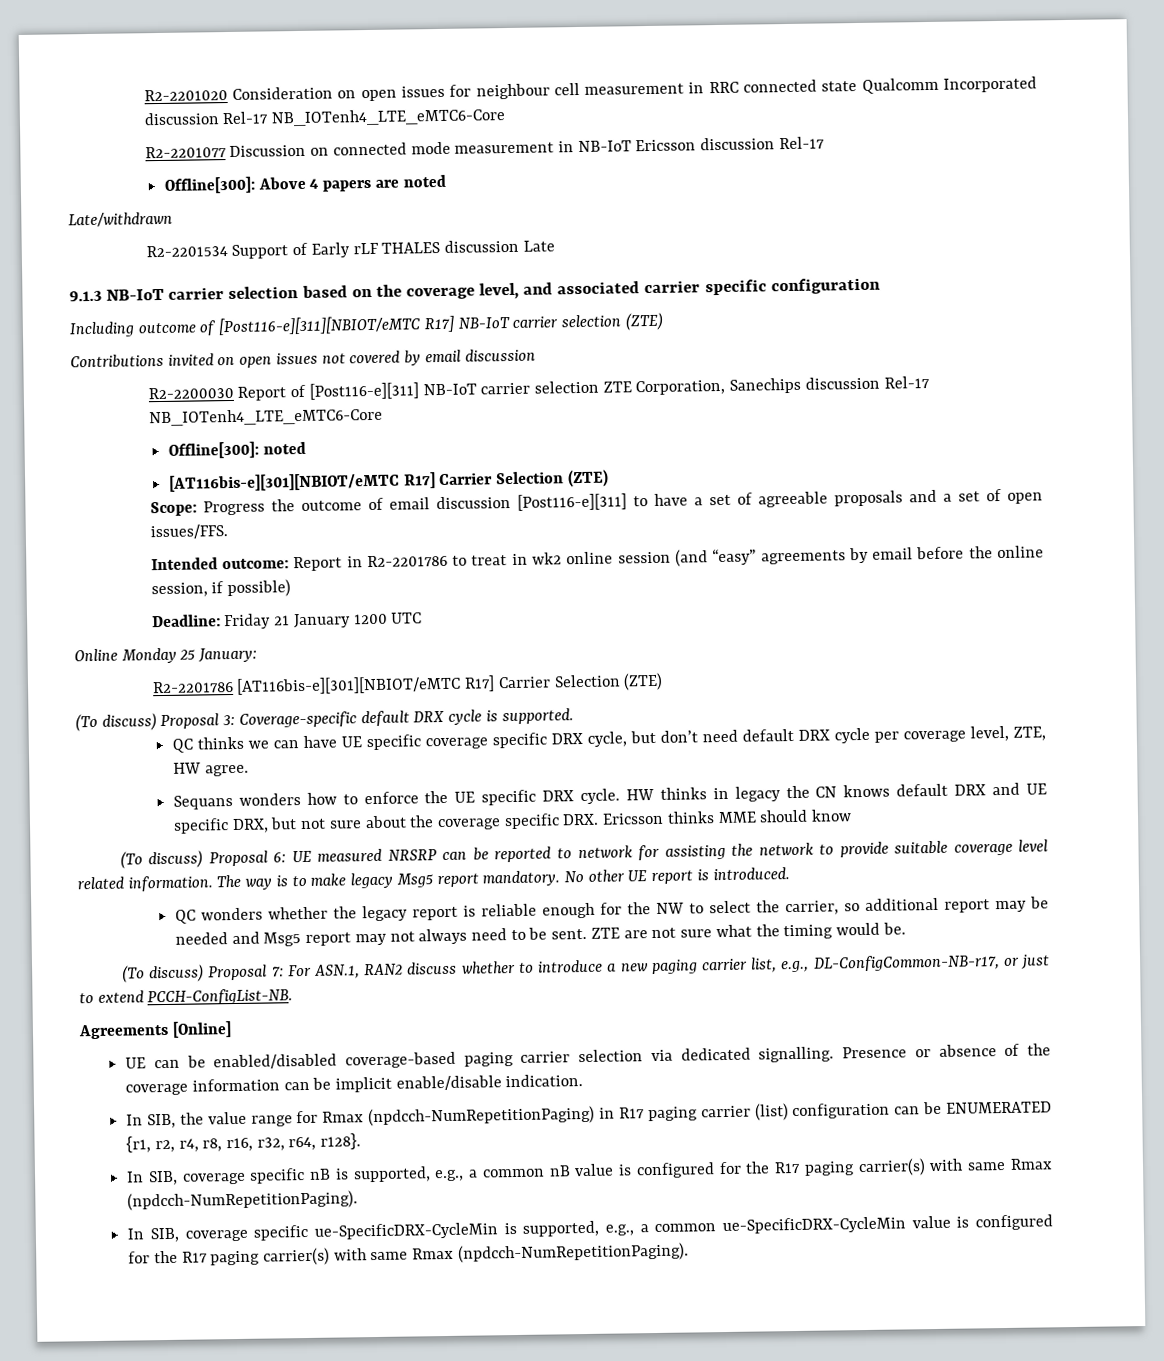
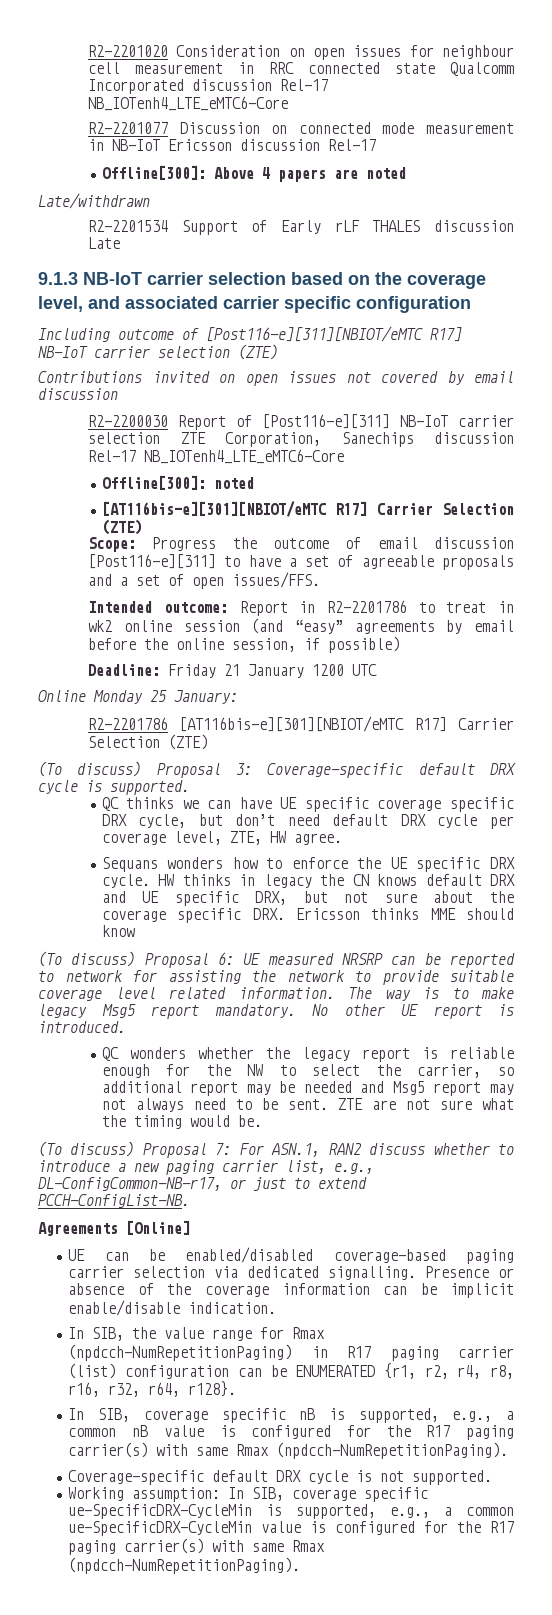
(359, 1200) none -> [68,1470,493,1485] [68,1487,221,1502] Coverage-specific default DRX cycle is not supported. // Working assumption:

